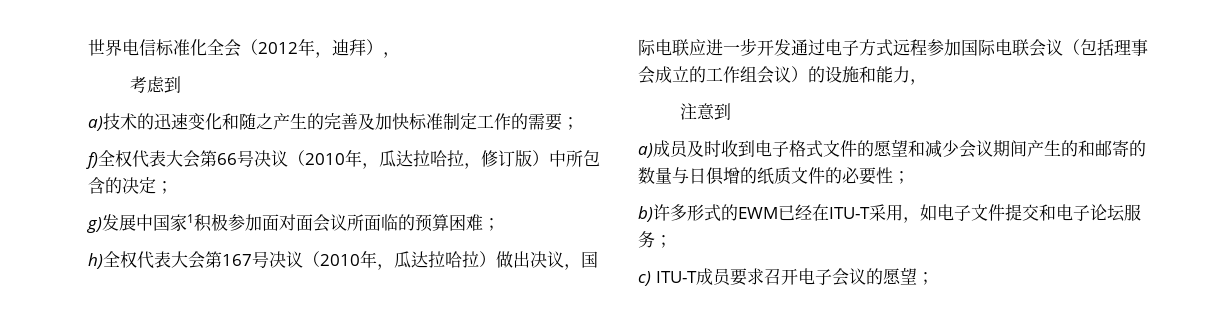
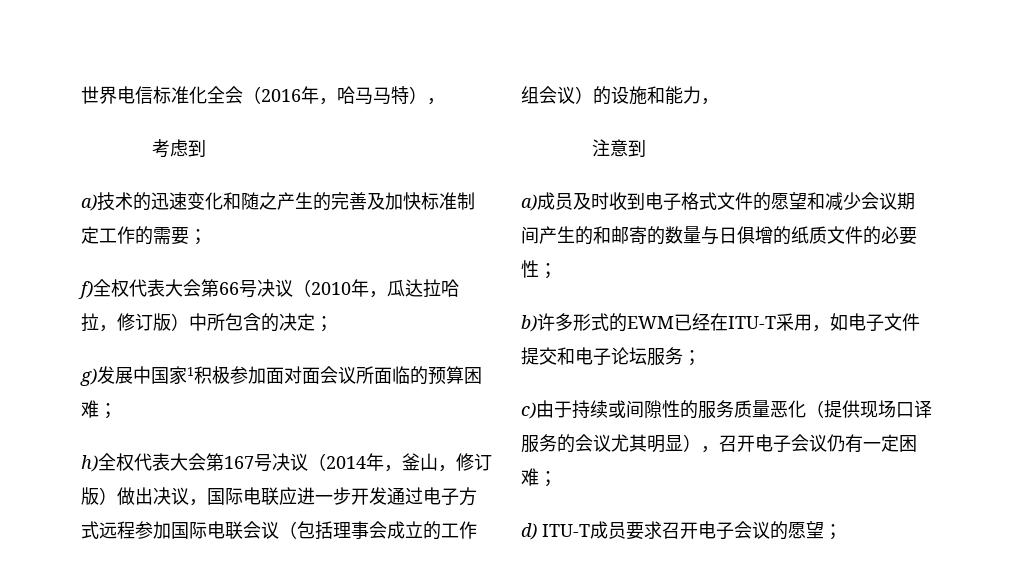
[258,38,366,58] 2012年，迪拜 -> [261,86,409,105] 2016年，哈马马特
[320,250,479,270] 2010年，瓜达拉哈拉 -> [326,453,492,472] [81,487,99,505] 2014年，釜山，修订版
(651, 278) none -> [536,400,932,419] [521,434,917,453] [521,468,557,487] [521,523,537,540] 由于持续或间隙性的服务质量恶化（提供现场口译服务的会议尤其明显），召开电子会议仍有一定困难； // d)

